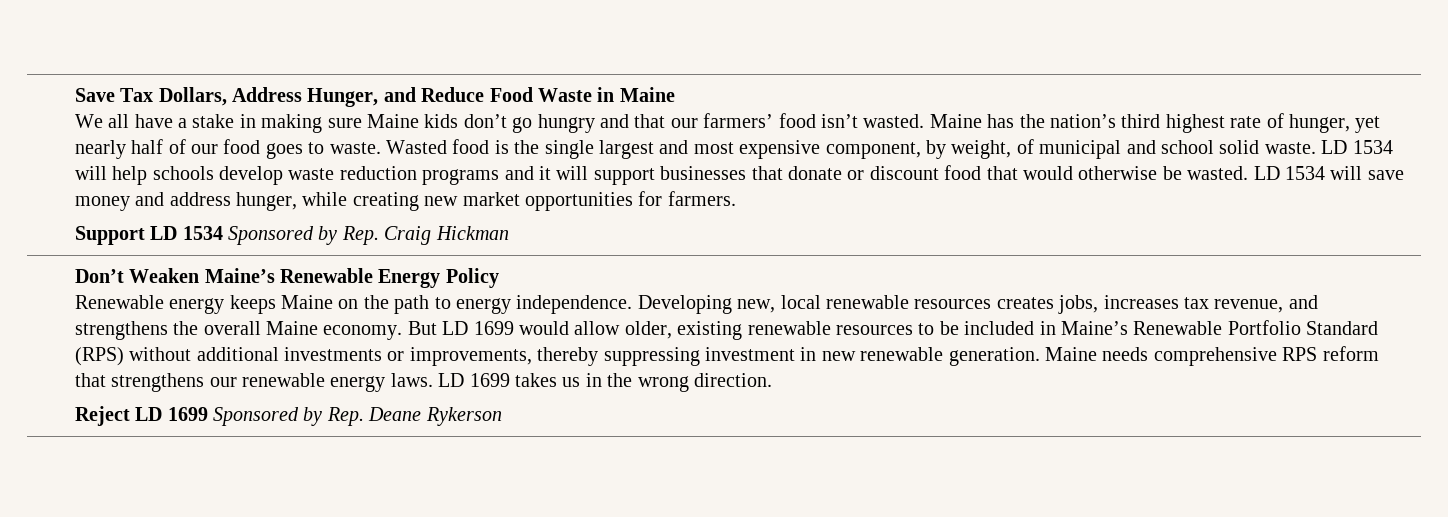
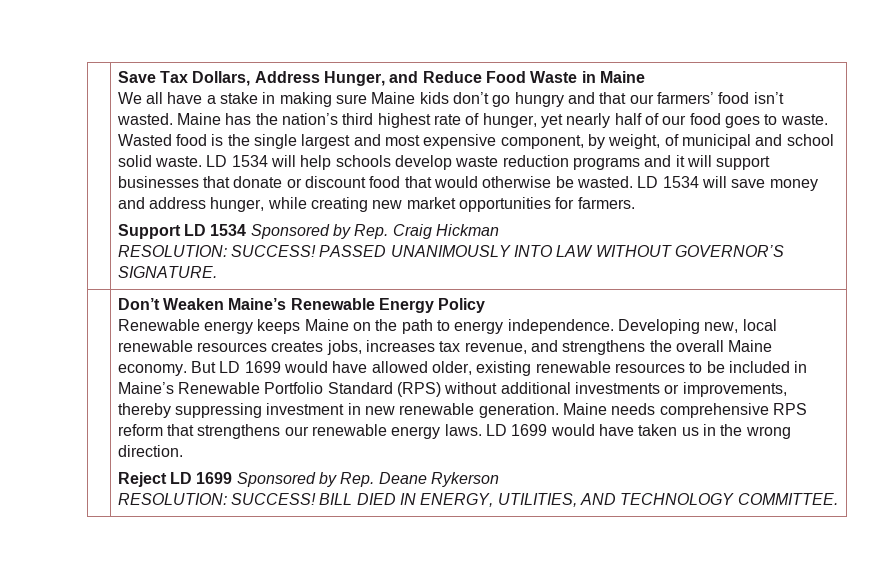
(509, 233) none -> [117,245,785,257] [117,266,217,278] // RESOLUTION: SUCCESS! PASSED UNANIMOUSLY INTO LAW WITHOUT GOVERNOR’S SIGNATURE.
[574,321,621,335] allow -> [332,361,428,373] have allowed
[515,373,558,387] takes -> [550,424,678,436] would have taken
(502, 416) none -> [117,493,838,507] // RESOLUTION: SUCCESS! BILL DIED IN ENERGY, UTILITIES, AND TECHNOLOGY COMMITTEE.

